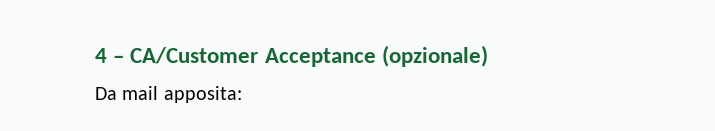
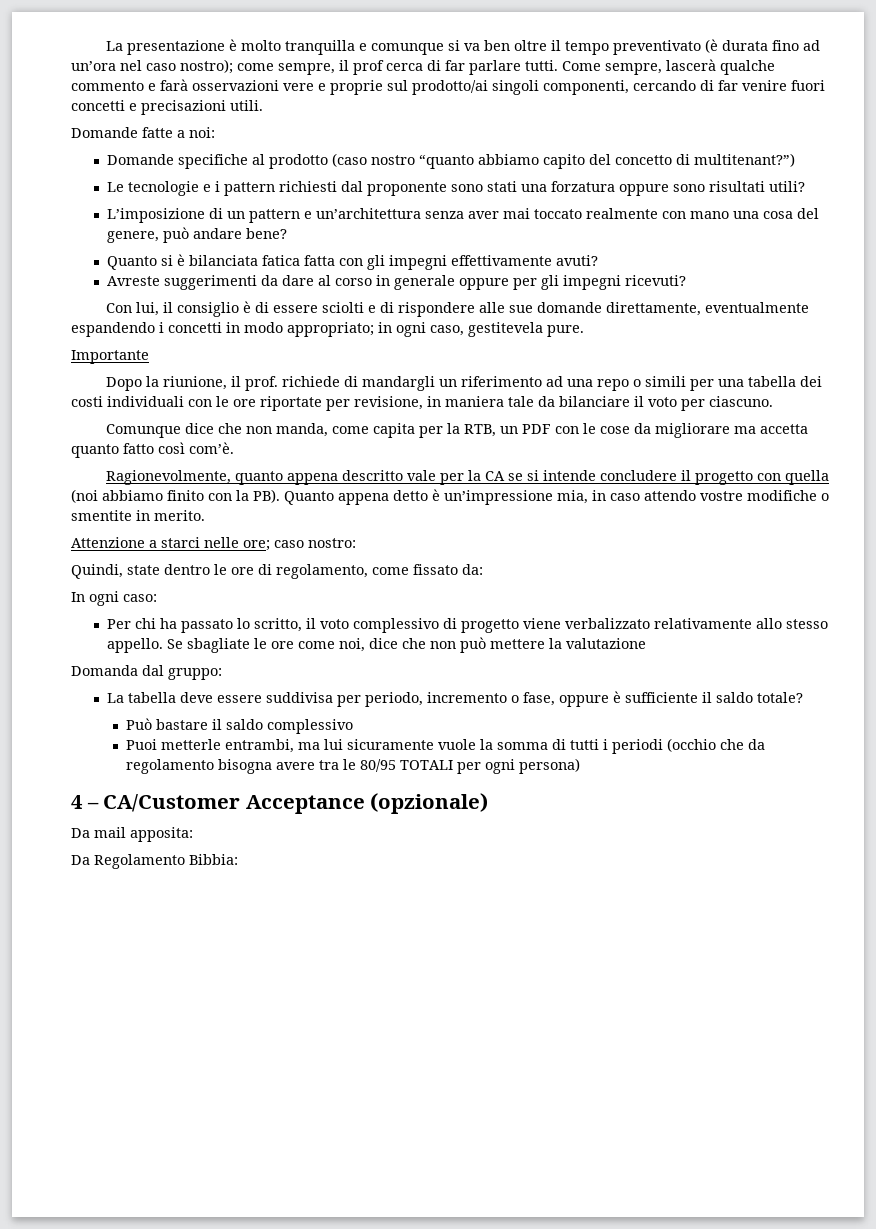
(95, 55) none -> [106,39,821,55] [71,59,775,75] [71,79,825,95] [71,100,263,115] [71,127,215,138] [106,153,795,169] [106,181,805,196] [106,208,819,223] [106,227,287,243] [106,254,598,270] [106,275,686,290] [106,301,810,317] [71,322,584,337] [71,350,149,364] [106,376,823,391] [71,396,773,411] [106,423,809,438] [71,442,234,458] [106,470,830,485] [71,489,829,505] [71,510,205,521] [71,537,356,551] [71,564,483,579] [71,591,157,606] [106,618,828,633] [106,637,646,653] [71,665,222,680] [106,691,803,707] [126,718,354,734] [126,738,766,754] [126,758,581,774] La presentazione è molto tranquilla e comunque si va ben oltre il tempo preventivato (è durata fino ad un’ora nel caso nostro); come sempre, il prof cerca di far parlare tutti. Come sempre, lascerà qualche commento e farà osservazioni vere e proprie sul prodotto/ai singoli componenti, cercando di far venire fuori concetti e precisazioni utili. // Domande fatte a noi: // Domande specifiche al prodotto (caso nostro “quanto abbiamo capito del concetto di multitenant?”) // Le tecnologie e i pattern richiesti dal proponente sono stati una forzatura oppure sono risultati utili? // L’imposizione di un pattern e un’architettura senza aver mai toccato realmente con mano una cosa del genere, può andare bene? // Quanto si è bilanciata fatica fatta con gli impegni effettivamente avuti? // Avreste suggerimenti da dare al corso in generale oppure per gli impegni ricevuti? // Con lui, il consiglio è di essere sciolti e di rispondere alle sue domande direttamente, eventualmente espandendo i concetti in modo appropriato; in ogni caso, gestitevela pure. // Importante // Dopo la riunione, il prof. richiede di mandargli un riferimento ad una repo o simili per una tabella dei costi individuali con le ore riportate per revisione, in maniera tale da bilanciare il voto per ciascuno. // Comunque dice che non manda, come capita per la RTB, un PDF con le cose da migliorare ma accetta quanto fatto così com’è. // Ragionevolmente, quanto appena descritto vale per la CA se si intende concludere il progetto con quella (noi abbiamo finito con la PB). Quanto appena detto è un’impressione mia, in caso attendo vostre modifiche o smentite in merito. // Attenzione a starci nelle ore; caso nostro: // Quindi, state dentro le ore di regolamento, come fissato da: // In ogni caso: // Per chi ha passato lo scritto, il voto complessivo di progetto viene verbalizzato relativamente allo stesso appello. Se sbagliate le ore come noi, dice che non può mettere la valutazione // Domanda dal gruppo: // La tabella deve essere suddivisa per periodo, incremento o fase, oppure è sufficiente il saldo totale? // Può bastare il saldo complessivo // Puoi metterle entrambi, ma lui sicuramente vuole la somma di tutti i periodi (occhio che da regolamento bisogna avere tra le 80/95 TOTALI per ogni persona) //
(242, 94) none -> [71,854,238,869] // Da Regolamento Bibbia:

